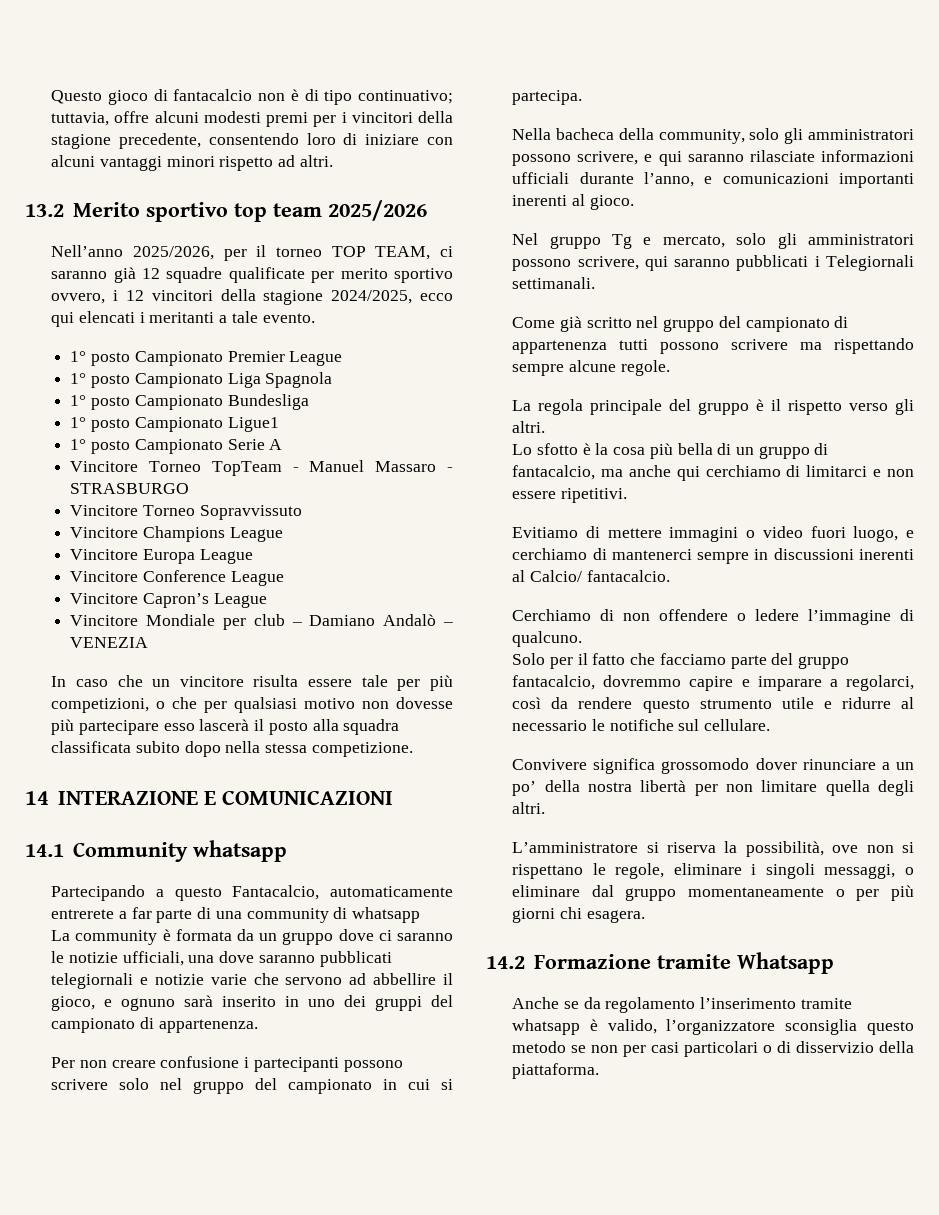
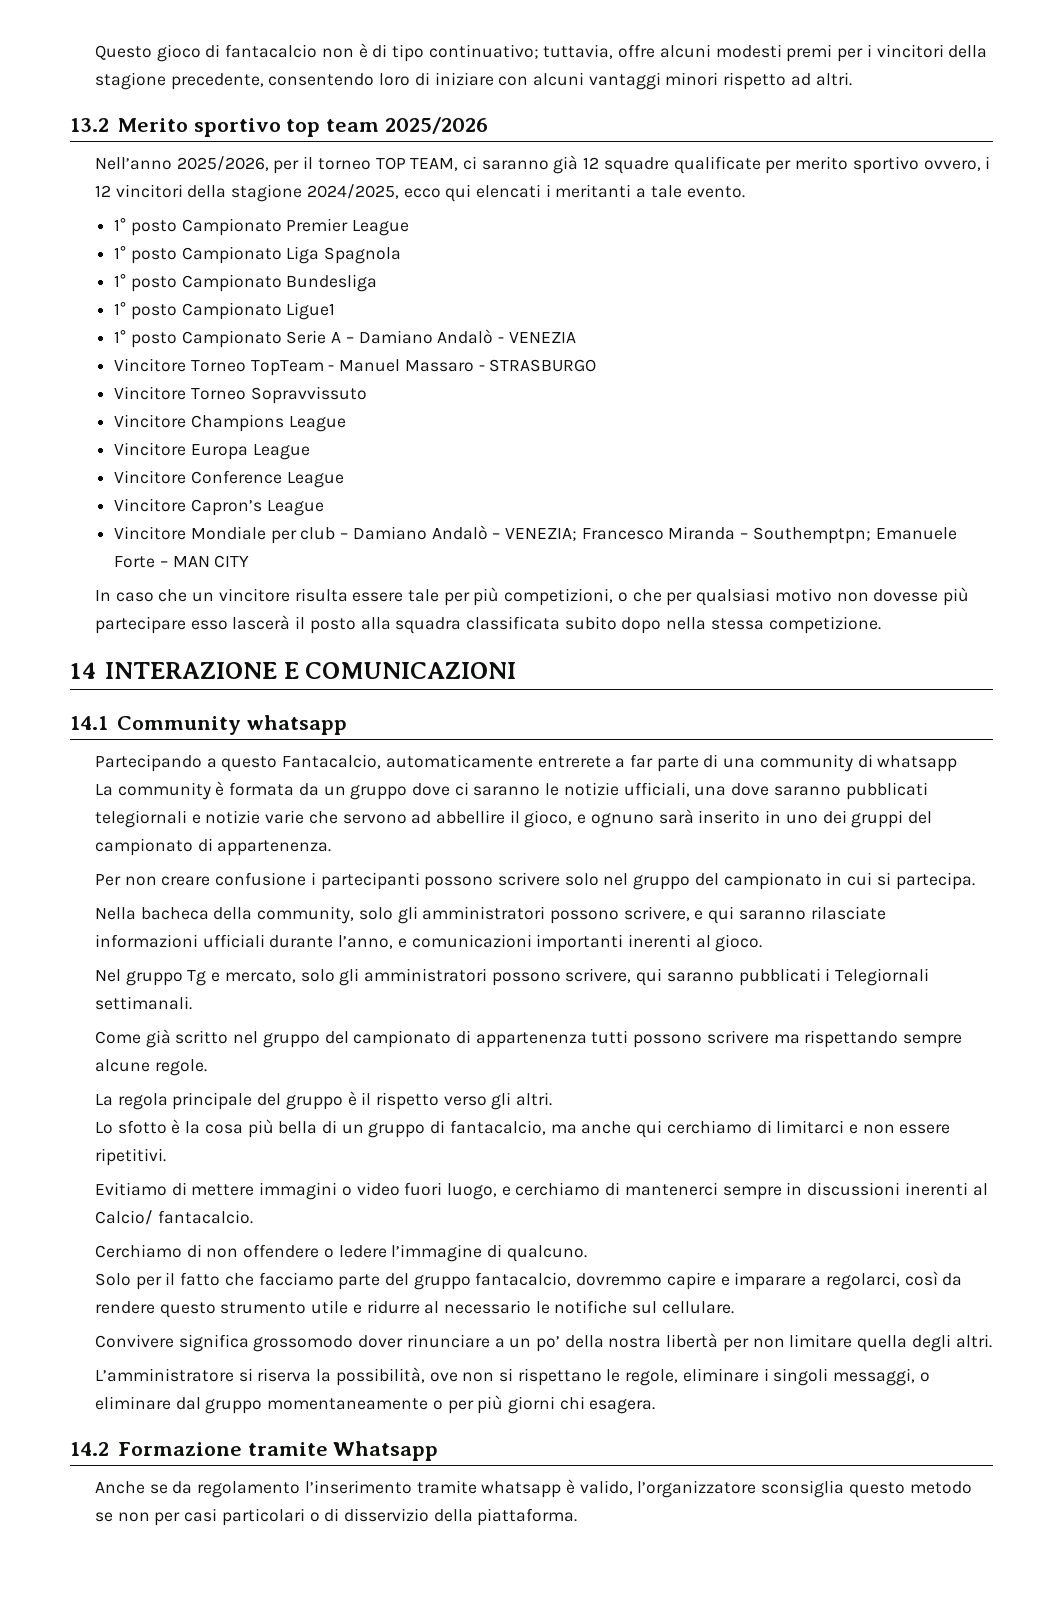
(283, 444) none -> [345,329,576,344] – Damiano Andalò - VENEZIA
[70,637,149,648] VENEZIA -> [505,526,957,544] [114,555,250,568] VENEZIA; Francesco Miranda – Southemptpn; Emanuele Forte – MAN CITY

